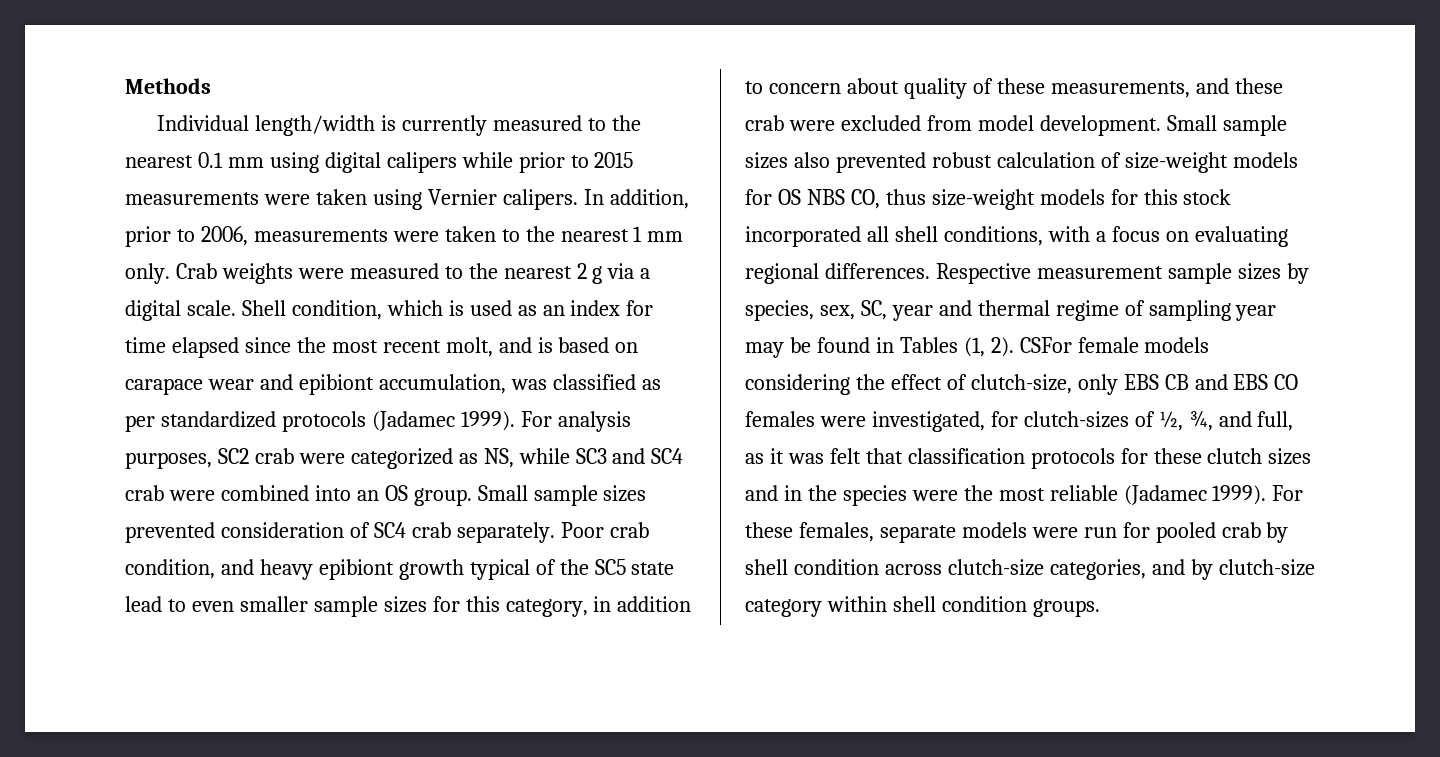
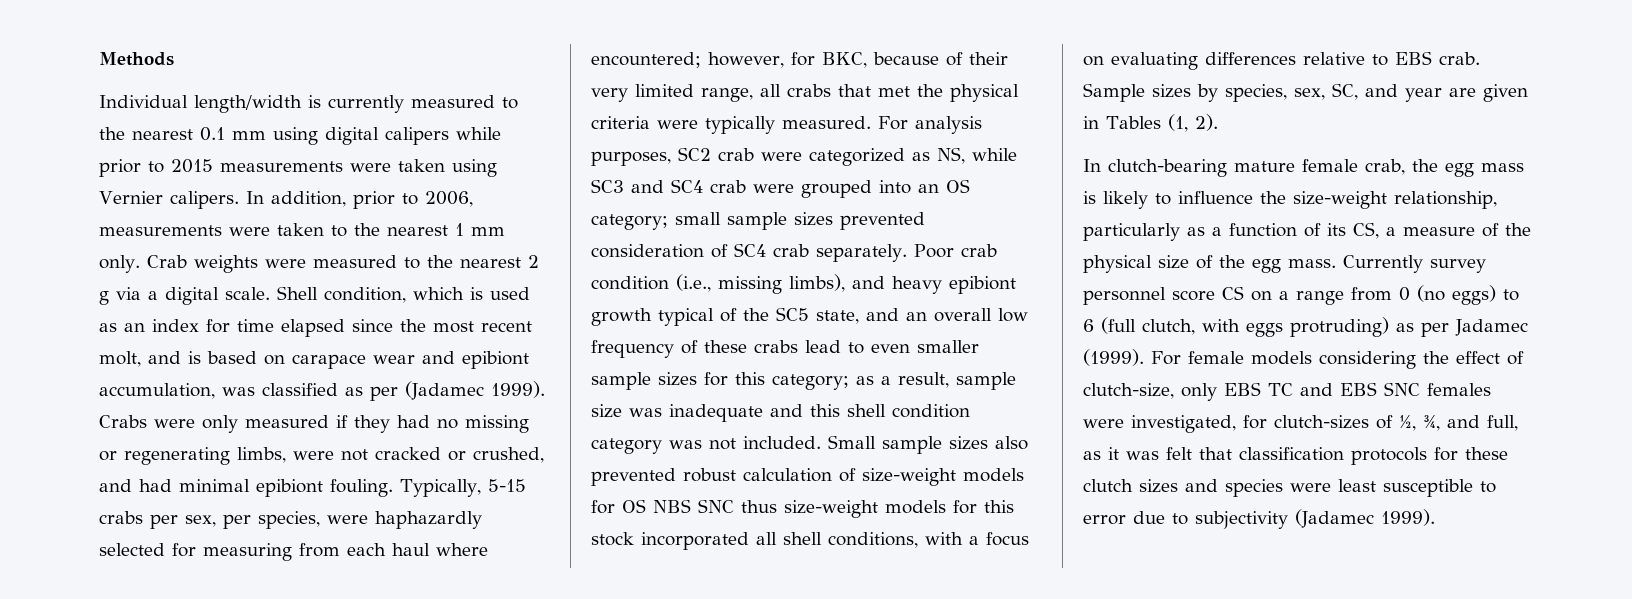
[160,411,515,432] standardized protocols (Jadamec 1999). -> [405,381,546,400] [99,415,529,433] [99,447,544,465] [99,479,526,497] [99,511,482,529] [99,543,488,561] [591,52,1008,68] [591,84,1019,102] [591,116,871,134] (Jadamec 1999). Crabs were only measured if they had no missing or regenerating limbs, were not cracked or crushed, and had minimal epibiont fouling. Typically, 5-15 crabs per sex, per species, were haphazardly selected for measuring from each haul where encountered; however, for BKC, because of their very limited range, all crabs that met the physical criteria were typically measured.
[220,485,309,501] combined -> [801,180,872,198] grouped
[413,485,528,506] group. Small -> [591,212,721,230] category; small
[125,559,215,579] condition, -> [591,274,845,294] condition (i.e., missing limbs),
[631,562,675,575] state -> [816,308,1028,324] [591,340,798,358] state, and an overall low frequency of these crabs
[505,596,692,617] [745,78,1283,99] [745,115,1161,136] category, in addition to concern about quality of these measurements, and these crab were excluded from model development. -> [772,372,1016,390] [591,404,970,422] [591,436,821,454] category; as a result, sample size was inadequate and this shell condition category was not included.
[850,189,880,209] CO, -> [698,499,734,513] SNC
[745,263,1232,284] regional differences. Respective measurement sample -> [1205,51,1480,66] [1083,83,1145,102] differences relative to EBS crab. Sample
[891,300,1277,321] [745,337,1072,358] year and thermal regime of sampling year may be found in Tables (1, 2). CSFor -> [1365,84,1528,102] [1083,114,1218,132] [1083,159,1524,177] [1083,191,1497,209] [1083,222,1531,241] [1083,255,1486,273] [1083,285,1519,305] [1083,317,1528,337] [1083,349,1181,366] and year are given in Tables (1, 2). // In clutch-bearing mature female crab, the egg mass is likely to influence the size-weight relationship, particularly as a function of its CS, a measure of the physical size of the egg mass. Currently survey personnel score CS on a range from 0 (no eggs) to 6 (full clutch, with eggs protruding) as per Jadamec (1999). For
[1164,374,1189,390] CB -> [1268,383,1293,396] TC
[1274,374,1299,390] CO -> [1384,382,1420,396] SNC
[783,485,1304,506] [745,522,1289,543] [745,559,1315,580] [745,596,1100,617] in the species were the most reliable (Jadamec 1999). For these females, separate models were run for pooled crab by shell condition across clutch-size categories, and by clutch-size category within shell condition groups. -> [1225,479,1496,497] [1083,509,1436,529] species were least susceptible to error due to subjectivity (Jadamec 1999).

